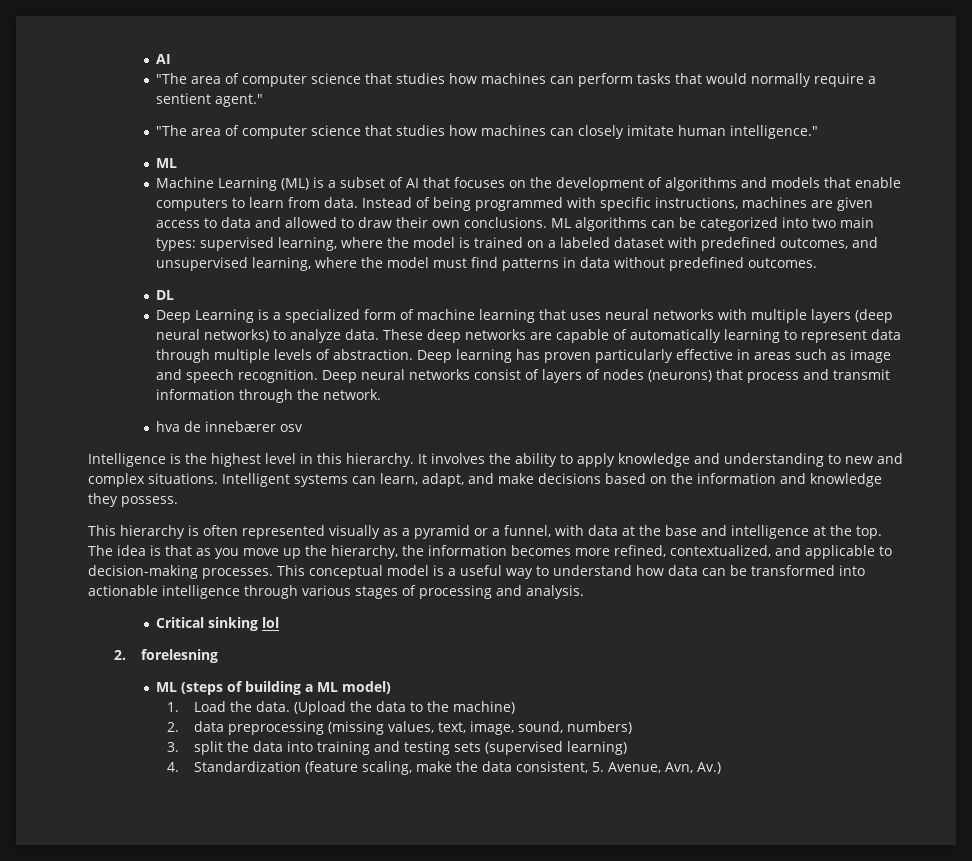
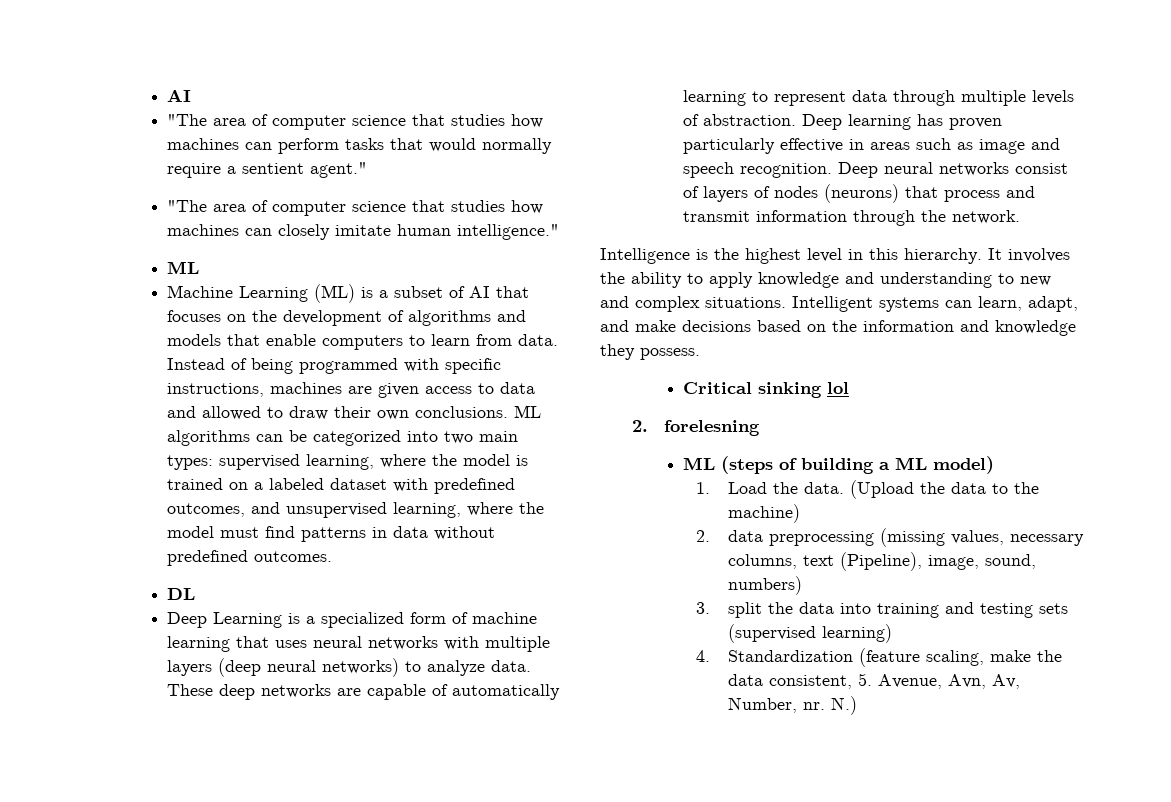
[156,421,304,432] // hva de innebærer osv -> (1021, 217) none
[88,525,882,539] [88,545,892,559] [88,565,865,579] [88,585,584,599] // This hierarchy is often represented visually as a pyramid or a funnel, with data at the base and intelligence at the top. The idea is that as you move up the hierarchy, the information becomes more refined, contextualized, and applicable to decision-making processes. This conceptual model is a useful way to understand how data can be transformed into actionable intelligence through various stages of processing and analysis. -> (700, 354) none
[437,722,466,733] text, -> [1010,534,1085,546] [728,552,923,571] necessary columns, text (Pipeline),
[696,762,721,774] Av.) -> [992,674,1021,689] [728,696,858,715] Av, Number, nr. N.)

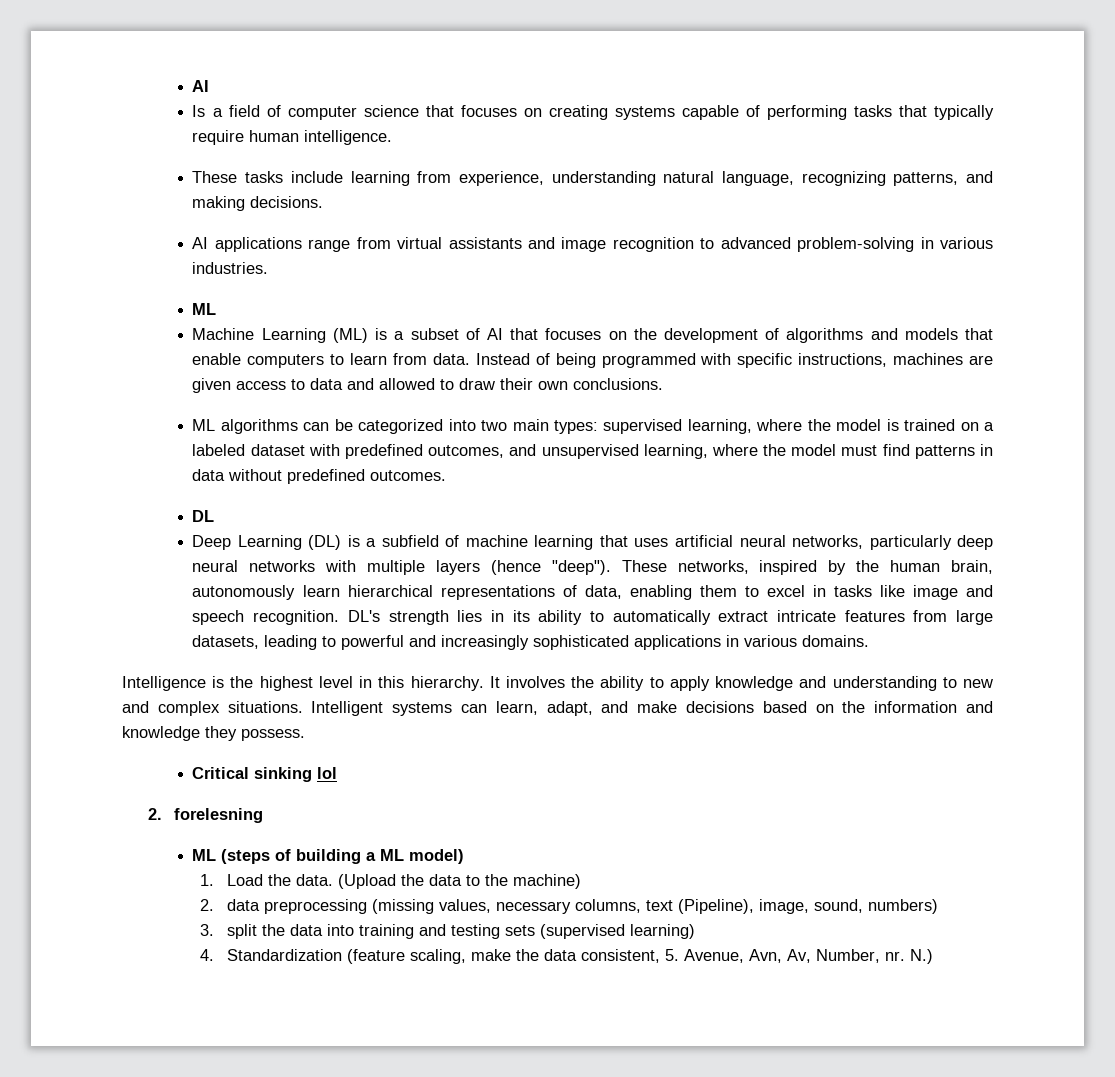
[167,114,544,130] [167,138,553,154] [167,162,368,178] [167,200,544,216] [167,224,560,240] "The area of computer science that studies how machines can perform tasks that would normally require a sentient agent." // "The area of computer science that studies how machines can closely imitate human intelligence." -> [192,105,995,120] [192,130,393,145] [192,171,994,186] [192,196,324,211] [192,237,994,252] [192,262,269,274] Is a field of computer science that focuses on creating systems capable of performing tasks that typically require human intelligence. // These tasks include learning from experience, understanding natural language, recognizing patterns, and making decisions. // AI applications range from virtual assistants and image recognition to advanced problem-solving in various industries.
(509, 412) none -> (664, 384) //
[288,612,447,628] is a specialized form -> [308,535,439,550] (DL) is a subfield
(308, 644) none -> [674,535,994,550] artificial neural networks, particularly deep
[218,658,532,677] [167,684,561,700] [683,90,1075,106] [683,114,1003,130] [683,138,1061,154] [683,162,1069,178] [683,184,1036,203] [683,210,1021,226] (deep neural networks) to analyze data. These deep networks are capable of automatically learning to represent data through multiple levels of abstraction. Deep learning has proven particularly effective in areas such as image and speech recognition. Deep neural networks consist of layers of nodes (neurons) that process and transmit information through the network. -> [490,560,994,575] [192,585,993,600] [192,610,994,625] [192,635,870,650] (hence "deep"). These networks, inspired by the human brain, autonomously learn hierarchical representations of data, enabling them to excel in tasks like image and speech recognition. DL's strength lies in its ability to automatically extract intricate features from large datasets, leading to powerful and increasingly sophisticated applications in various domains.

